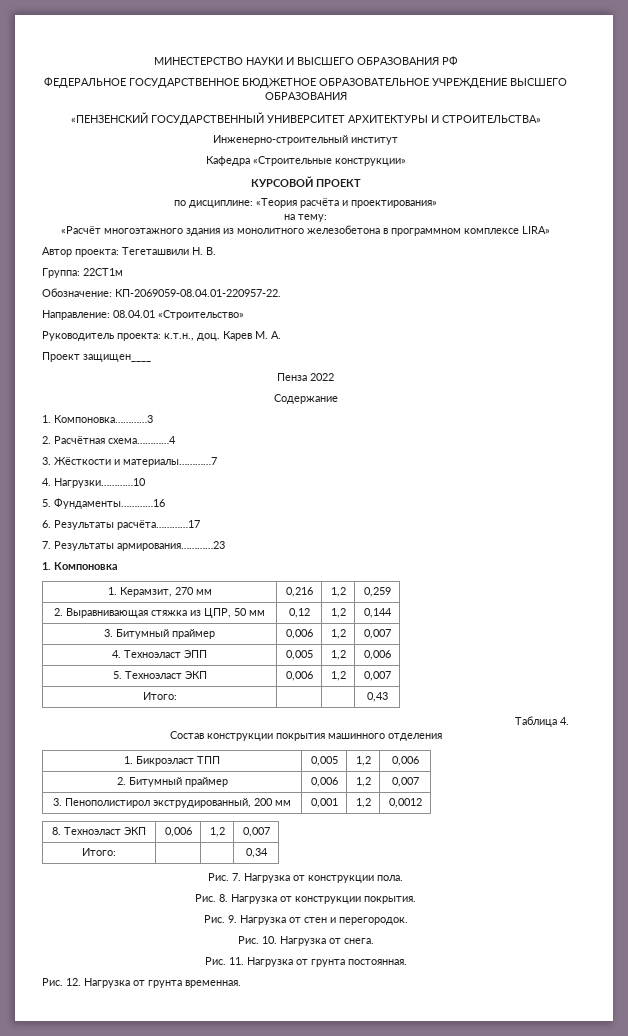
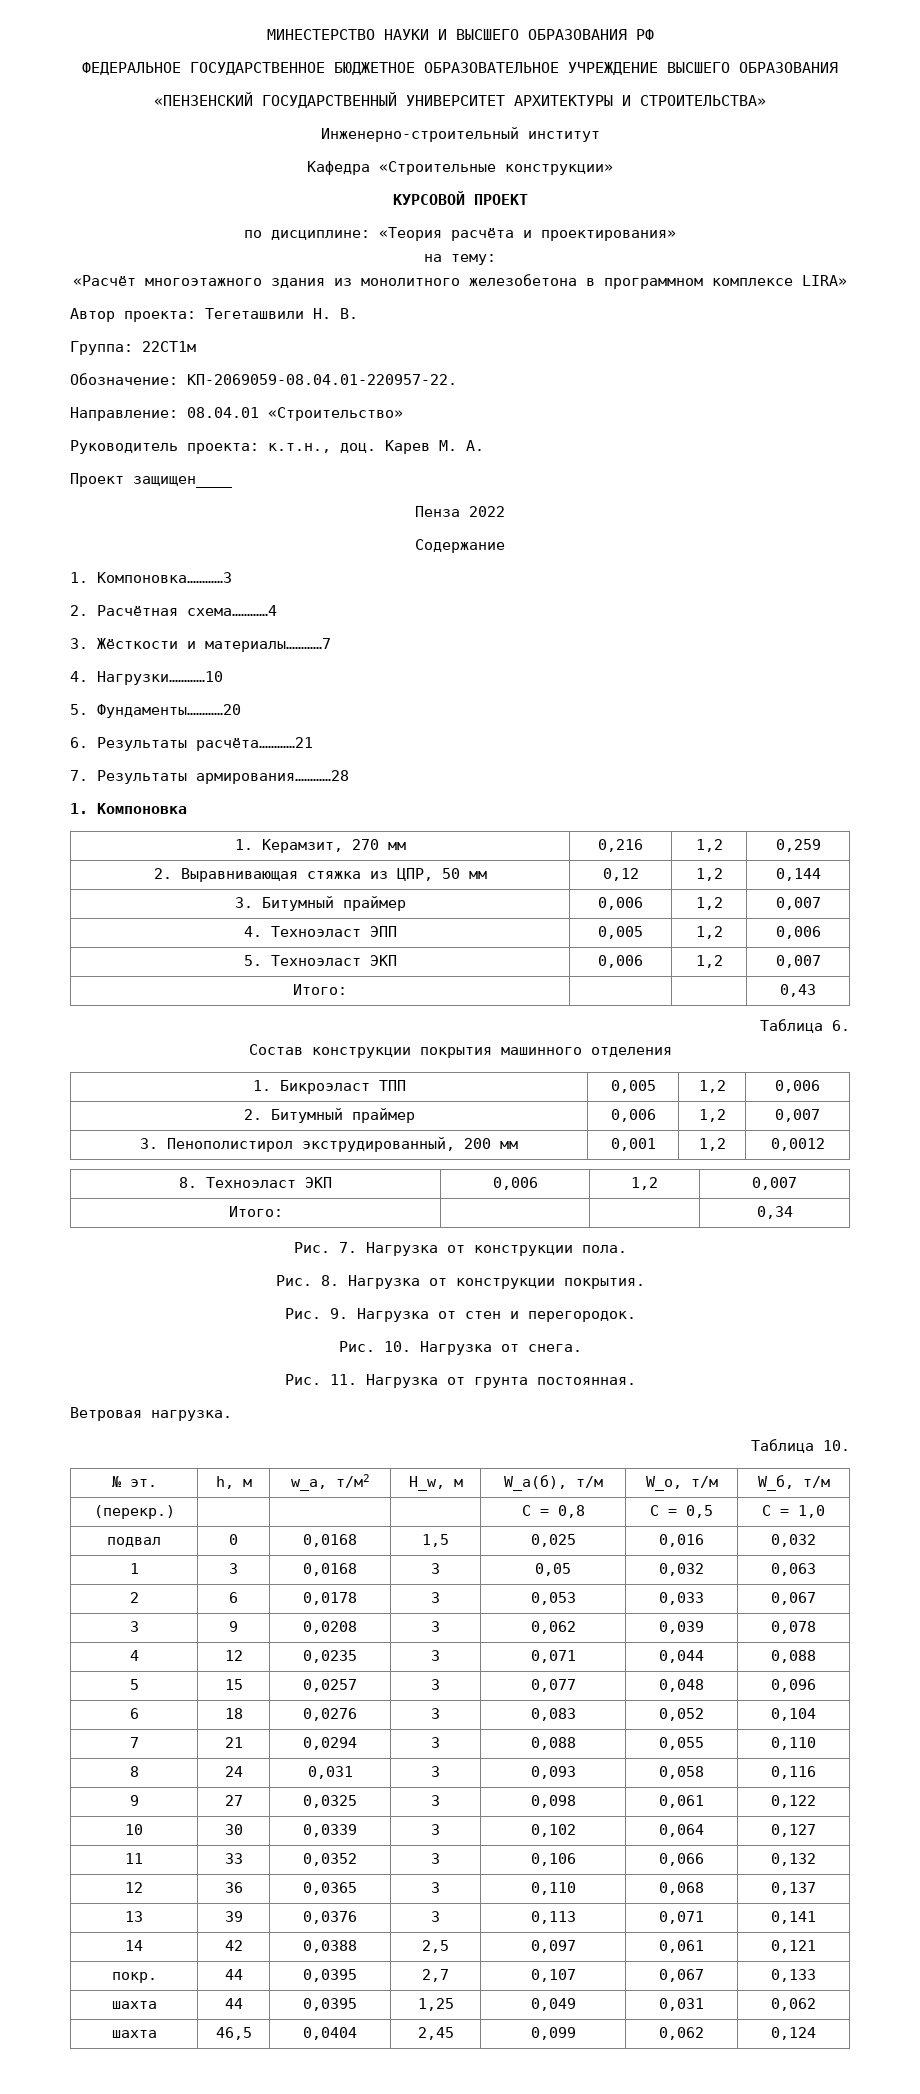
[54,498,165,509] Фундаменты…………16 -> [97,704,241,718] Фундаменты…………20
[117,520,200,530] расчёта…………17 -> [196,737,313,751] расчёта…………21
[117,541,225,551] армирования…………23 -> [196,770,349,784] армирования…………28
[560,717,569,725] 4. -> [832,1020,850,1031] 6.
[42,978,241,988] Рис. 12. Нагрузка от грунта временная. -> [70,1407,232,1421] [751,1439,850,1453] [111,1476,157,1487] [215,1476,252,1489] [290,1474,370,1491] [408,1476,463,1491] [503,1475,603,1491] [645,1476,718,1491] [757,1475,830,1491] [93,1505,175,1519] [521,1505,585,1518] [650,1505,713,1518] [762,1505,825,1518] [107,1537,161,1547] [229,1534,238,1545] [303,1534,357,1547] [422,1534,449,1547] [530,1534,576,1547] [659,1534,704,1547] [771,1534,816,1547] [129,1563,139,1574] [229,1563,238,1574] [303,1563,357,1576] [431,1563,440,1574] [535,1563,571,1576] [659,1563,704,1576] [771,1563,816,1576] [129,1592,139,1603] [229,1592,238,1603] [303,1592,357,1605] [431,1592,440,1603] [530,1592,576,1605] [659,1592,704,1605] [771,1592,816,1605] [129,1621,139,1632] [229,1621,238,1632] [303,1621,357,1634] [431,1621,440,1632] [530,1621,576,1634] [659,1621,704,1634] [771,1621,816,1634] [129,1650,139,1661] [224,1650,243,1661] [303,1650,357,1663] [431,1650,440,1661] [530,1650,576,1663] [659,1650,704,1663] [771,1650,816,1663] [129,1679,139,1690] [224,1679,243,1690] [303,1679,357,1692] [431,1679,440,1690] [530,1679,576,1692] [659,1679,704,1692] [771,1679,816,1692] [129,1708,139,1719] [224,1708,243,1719] [303,1708,357,1721] [431,1708,440,1719] [530,1708,576,1721] [659,1708,704,1721] [771,1708,816,1721] [129,1737,139,1748] [224,1737,243,1748] [303,1737,357,1750] [431,1737,440,1748] [530,1737,576,1750] [659,1737,704,1750] [771,1737,816,1750] [129,1766,139,1777] [224,1766,243,1777] [307,1766,353,1779] [431,1766,440,1777] [530,1766,576,1779] [659,1766,704,1779] [771,1766,816,1779] [129,1795,139,1806] [224,1795,243,1806] [303,1795,357,1808] [431,1795,440,1806] [530,1795,576,1808] [659,1795,704,1808] [771,1795,816,1808] [125,1824,143,1835] [224,1824,243,1835] [303,1824,357,1837] [431,1824,440,1835] [530,1824,576,1837] [659,1824,704,1837] [771,1824,816,1837] [125,1853,143,1864] [224,1853,243,1864] [303,1853,357,1866] [431,1853,440,1864] [530,1853,576,1866] [659,1853,704,1866] [771,1853,816,1866] [125,1882,143,1893] [224,1882,243,1893] [303,1882,357,1895] [431,1882,440,1893] [530,1882,576,1895] [659,1882,704,1895] [771,1882,816,1895] [125,1911,143,1922] [224,1911,243,1922] [303,1911,357,1924] [431,1911,440,1922] [530,1911,576,1924] [659,1911,704,1924] [771,1911,816,1924] [125,1940,143,1951] [224,1940,243,1951] [303,1940,357,1953] [422,1940,449,1953] [530,1940,576,1953] [659,1940,704,1953] [771,1940,816,1953] [111,1972,157,1983] [224,1969,243,1980] [303,1969,357,1982] [422,1969,449,1982] [530,1969,576,1982] [659,1969,704,1982] [771,1969,816,1982] [111,2001,157,2009] [224,1998,243,2009] [303,1998,357,2011] [417,1998,454,2011] [530,1998,576,2011] [659,1998,704,2011] [771,1998,816,2011] [111,2030,157,2038] [215,2027,252,2040] [303,2027,357,2040] [417,2027,454,2040] [530,2027,576,2040] [659,2027,704,2040] [771,2027,816,2040] Ветровая нагрузка. // Таблица 10. // № эт. | h, м | w_a, т/м2 | H_w, м | W_a(б), т/м | W_о, т/м | W_б, т/м // (перекр.) | | | | C = 0,8 | C = 0,5 | C = 1,0 // подвал | 0 | 0,0168 | 1,5 | 0,025 | 0,016 | 0,032 // 1 | 3 | 0,0168 | 3 | 0,05 | 0,032 | 0,063 // 2 | 6 | 0,0178 | 3 | 0,053 | 0,033 | 0,067 // 3 | 9 | 0,0208 | 3 | 0,062 | 0,039 | 0,078 // 4 | 12 | 0,0235 | 3 | 0,071 | 0,044 | 0,088 // 5 | 15 | 0,0257 | 3 | 0,077 | 0,048 | 0,096 // 6 | 18 | 0,0276 | 3 | 0,083 | 0,052 | 0,104 // 7 | 21 | 0,0294 | 3 | 0,088 | 0,055 | 0,110 // 8 | 24 | 0,031 | 3 | 0,093 | 0,058 | 0,116 // 9 | 27 | 0,0325 | 3 | 0,098 | 0,061 | 0,122 // 10 | 30 | 0,0339 | 3 | 0,102 | 0,064 | 0,127 // 11 | 33 | 0,0352 | 3 | 0,106 | 0,066 | 0,132 // 12 | 36 | 0,0365 | 3 | 0,110 | 0,068 | 0,137 // 13 | 39 | 0,0376 | 3 | 0,113 | 0,071 | 0,141 // 14 | 42 | 0,0388 | 2,5 | 0,097 | 0,061 | 0,121 // покр. | 44 | 0,0395 | 2,7 | 0,107 | 0,067 | 0,133 // шахта | 44 | 0,0395 | 1,25 | 0,049 | 0,031 | 0,062 // шахта | 46,5 | 0,0404 | 2,45 | 0,099 | 0,062 | 0,124

